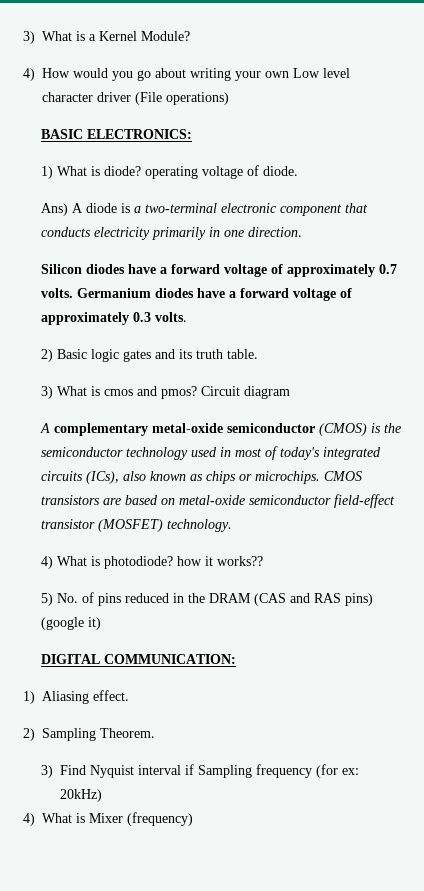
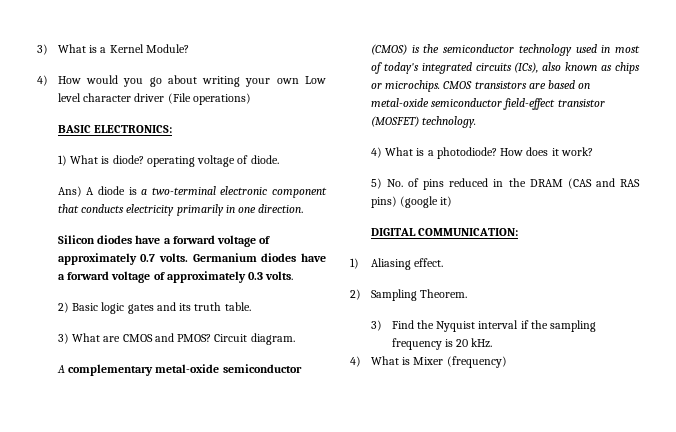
[90,386,290,399] is cmos and pmos? Circuit diagram -> [103,333,295,345] are CMOS and PMOS? Circuit diagram.
[103,556,263,569] photodiode? how it works?? -> [427,147,593,159] a photodiode? How does it work?
(86, 770) none -> [416,320,434,329] the
[197,764,359,778] [59,789,102,802] Sampling frequency (for ex: 20kHz) -> [530,320,597,332] [391,338,493,350] the sampling frequency is 20 kHz.

